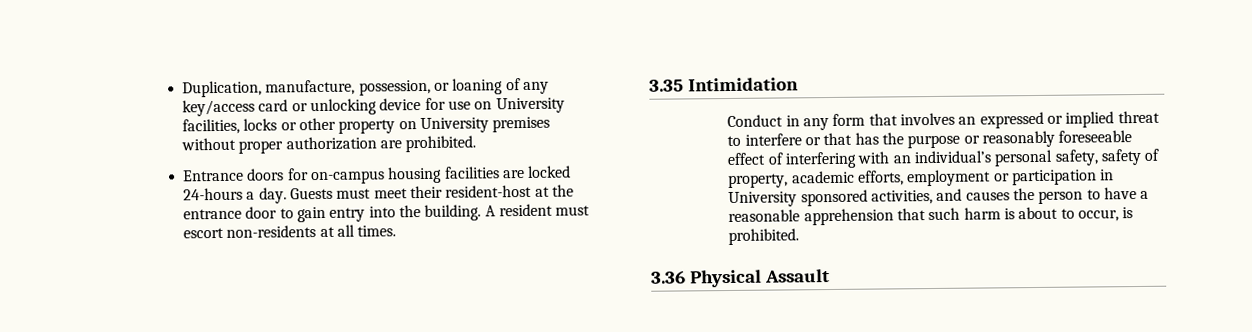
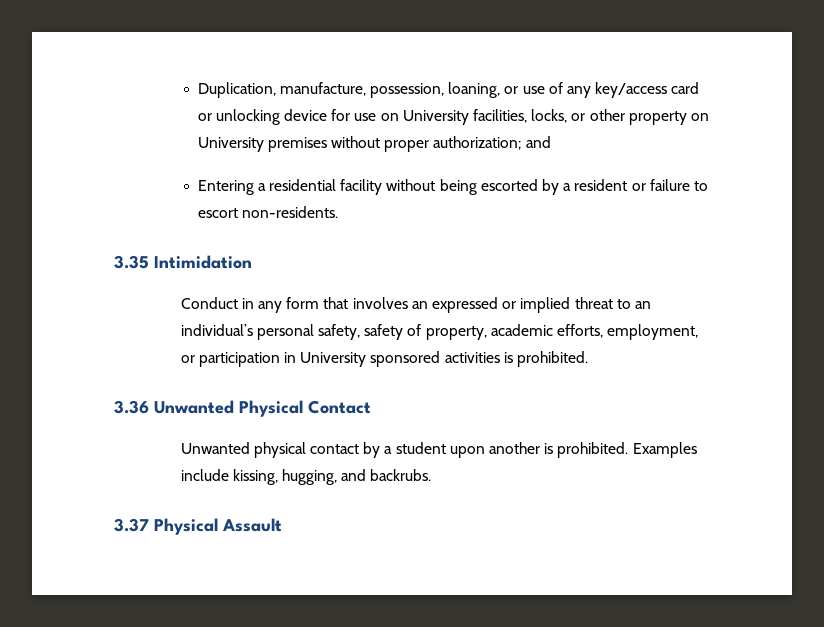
[433,78,504,95] or loaning -> [448,82,545,98] loaning, or use
[243,118,278,131] locks -> [531,109,568,123] locks,
[285,135,477,153] [182,165,572,185] [182,184,574,204] [182,203,591,223] [182,224,397,239] authorization are prohibited. // Entrance doors for on-campus housing facilities are locked 24-hours a day. Guests must meet their resident-host at the entrance door to gain entry into the building. A resident must escort non-residents at all times. -> [433,136,551,150] [197,179,708,195] [197,206,338,218] authorization; and // Entering a residential facility without being escorted by a resident or failure to escort non-residents.
[744,130,1133,149] [727,151,890,169] interfere or that has the purpose or reasonably foreseeable effect of interfering with -> (631, 304) none
[907,169,992,187] employment -> [607,324,699,340] employment,
[871,187,1150,205] [728,206,1134,226] [728,228,800,245] [651,270,686,284] activities, and causes the person to have a reasonable apprehension that such harm is about to occur, is prohibited. // 3.36 -> [444,351,588,367] [114,400,371,417] [180,442,697,458] [180,469,432,485] [114,518,149,532] activities is prohibited. // 3.36 Unwanted Physical Contact // Unwanted physical contact by a student upon another is prohibited. Examples include kissing, hugging, and backrubs. // 3.37

